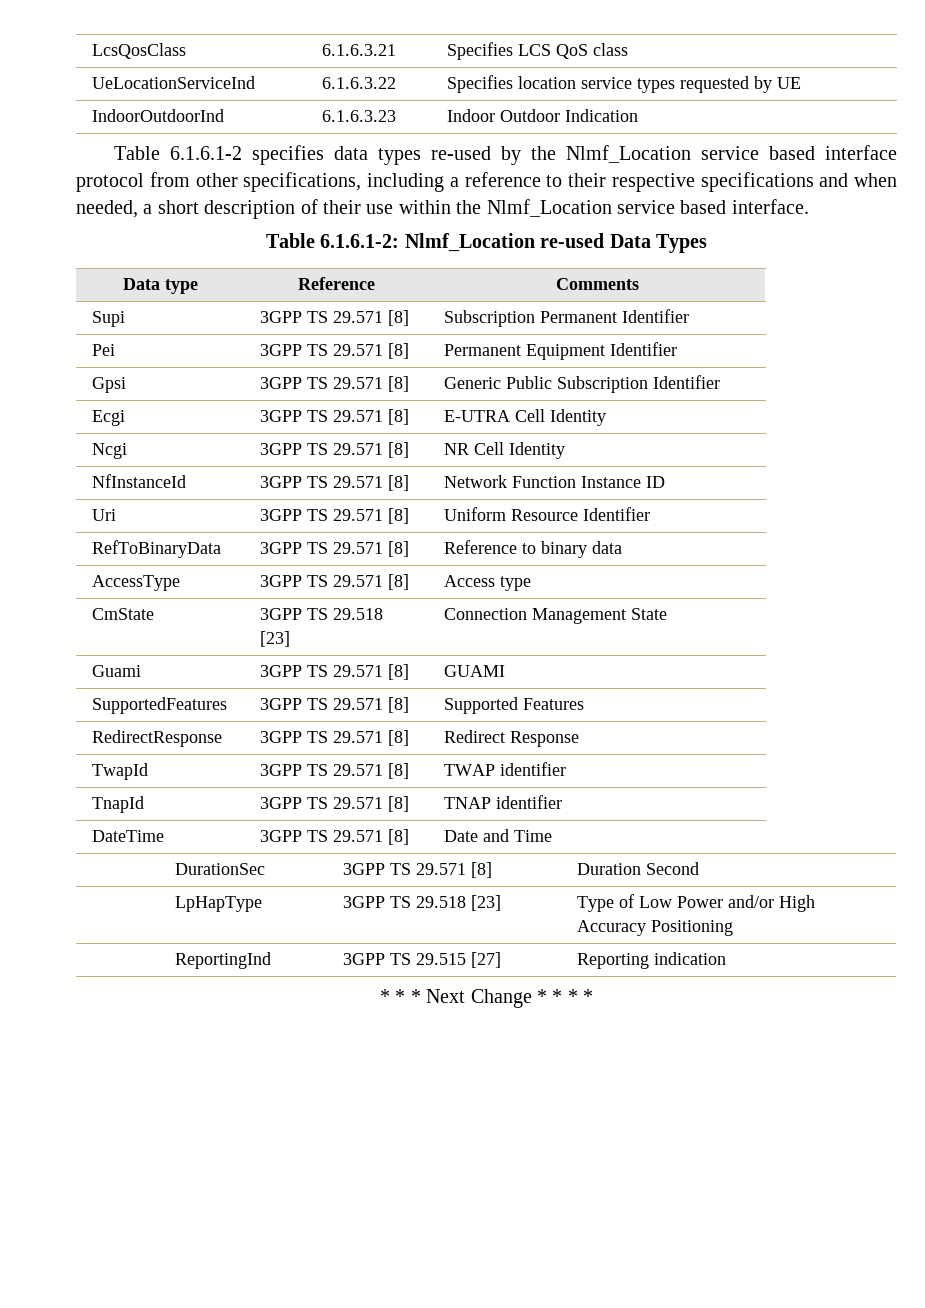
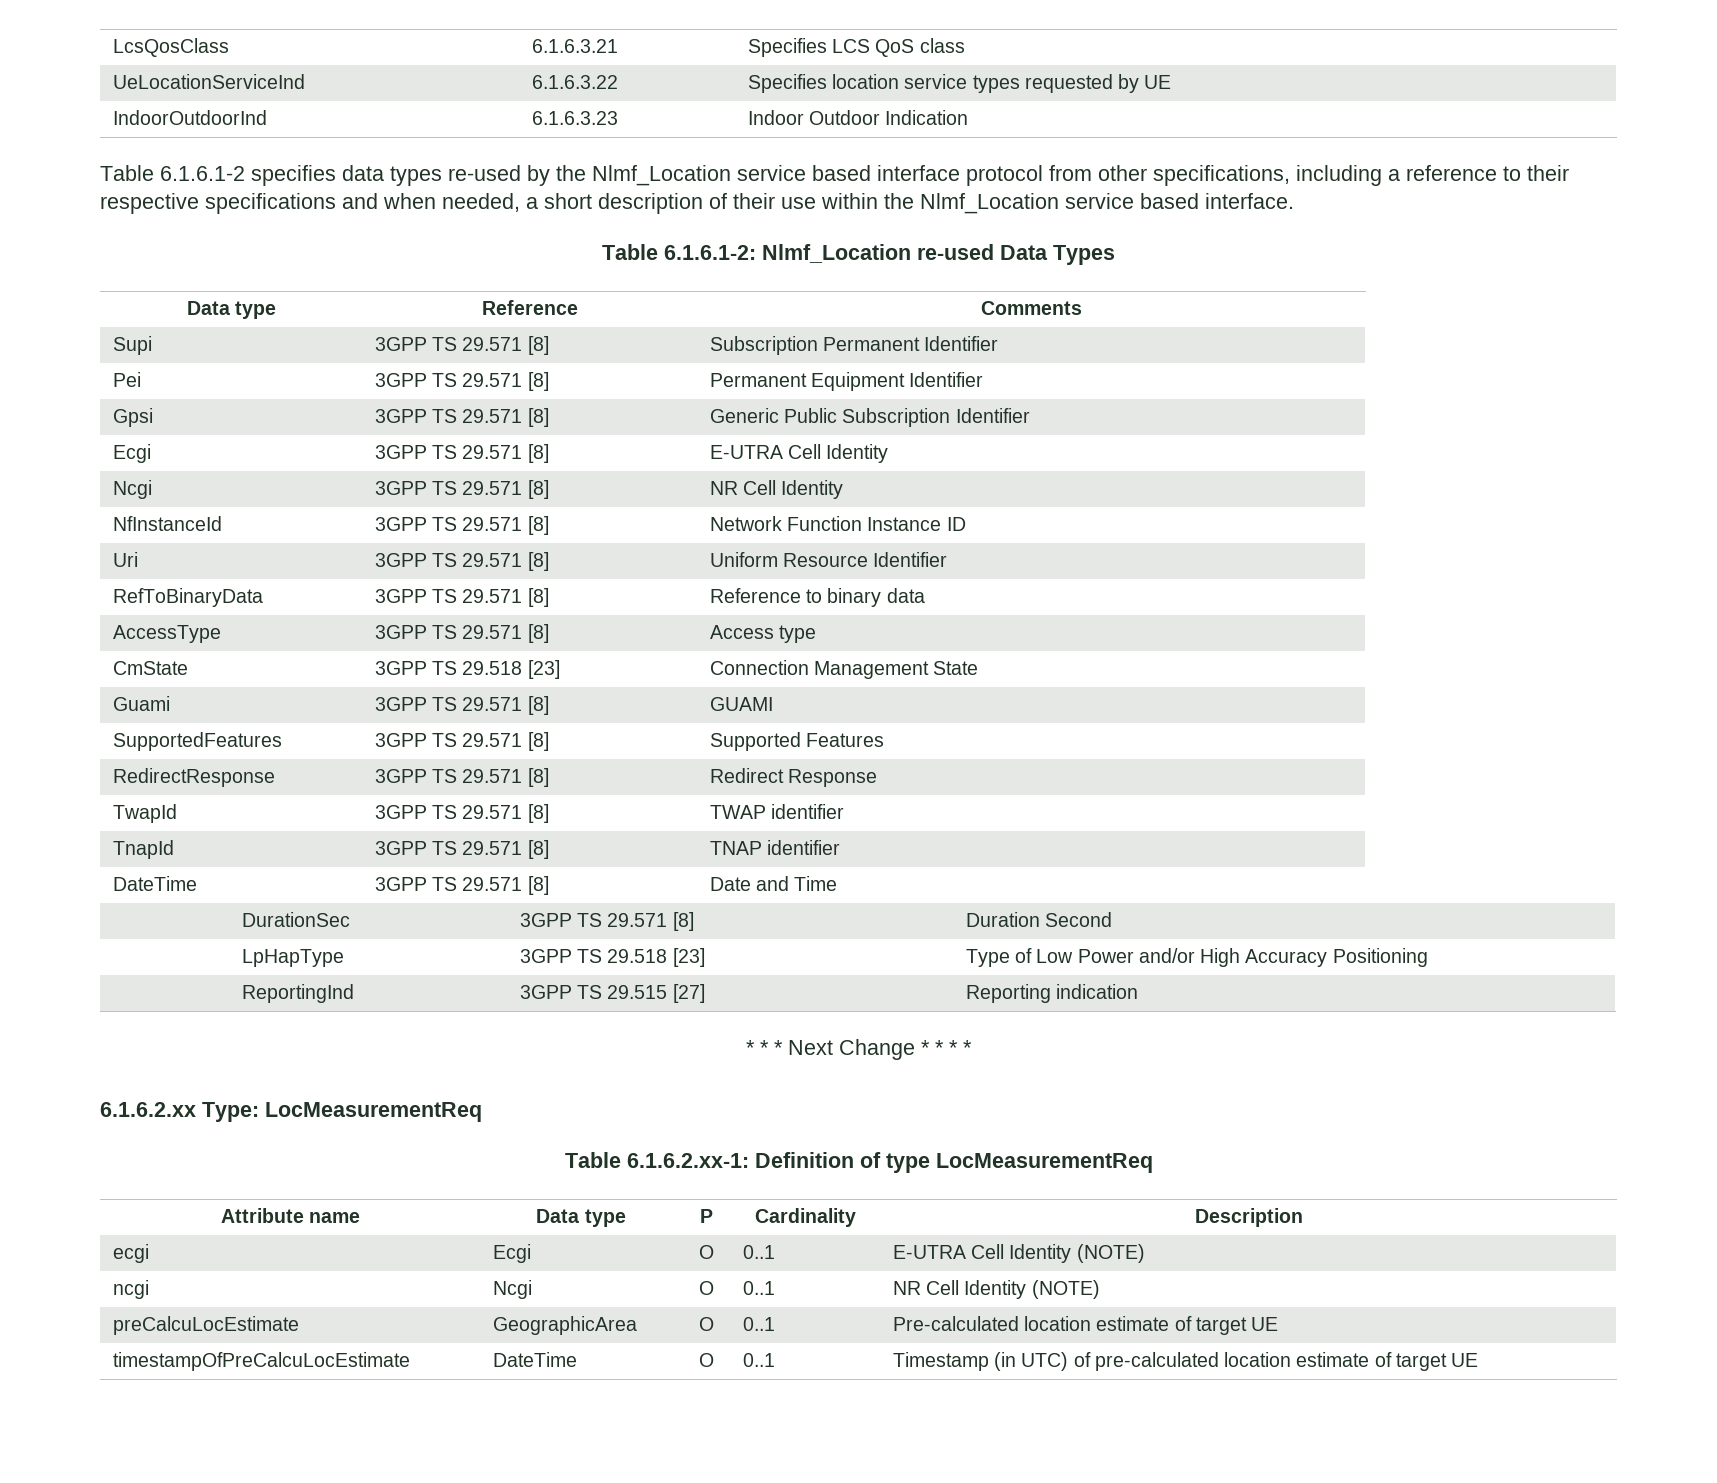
(594, 996) none -> [100,1102,482,1122] [564,1152,1153,1173] [220,1208,361,1223] [536,1209,626,1227] [699,1209,713,1223] [755,1208,857,1227] [1194,1208,1303,1227] [112,1244,149,1263] [492,1244,531,1263] [698,1245,714,1259] [742,1245,775,1259] [892,1244,1145,1263] [112,1280,149,1299] [492,1280,532,1299] [698,1281,714,1295] [742,1281,775,1295] [892,1280,1100,1299] [112,1316,299,1335] [492,1316,637,1335] [698,1317,714,1331] [742,1317,775,1331] [892,1316,1279,1335] [112,1352,410,1371] [492,1352,577,1367] [698,1353,714,1367] [742,1353,775,1367] [892,1352,1479,1371] // 6.1.6.2.xx Type: LocMeasurementReq // Table 6.1.6.2.xx-1: Definition of type LocMeasurementReq // Attribute name | Data type | P | Cardinality | Description // ecgi | Ecgi | O | 0..1 | E-UTRA Cell Identity (NOTE) // ncgi | Ncgi | O | 0..1 | NR Cell Identity (NOTE) // preCalcuLocEstimate | GeographicArea | O | 0..1 | Pre-calculated location estimate of target UE // timestampOfPreCalcuLocEstimate | DateTime | O | 0..1 | Timestamp (in UTC) of pre-calculated location estimate of target UE

